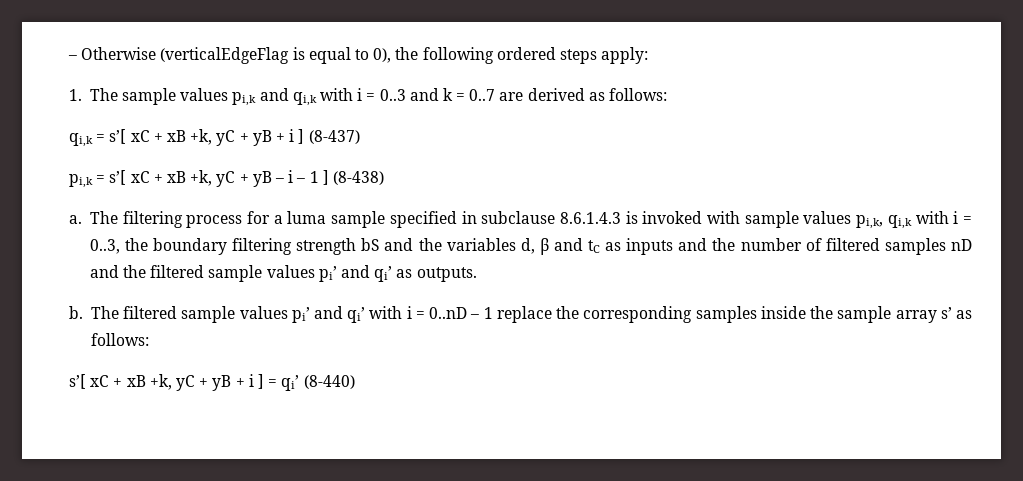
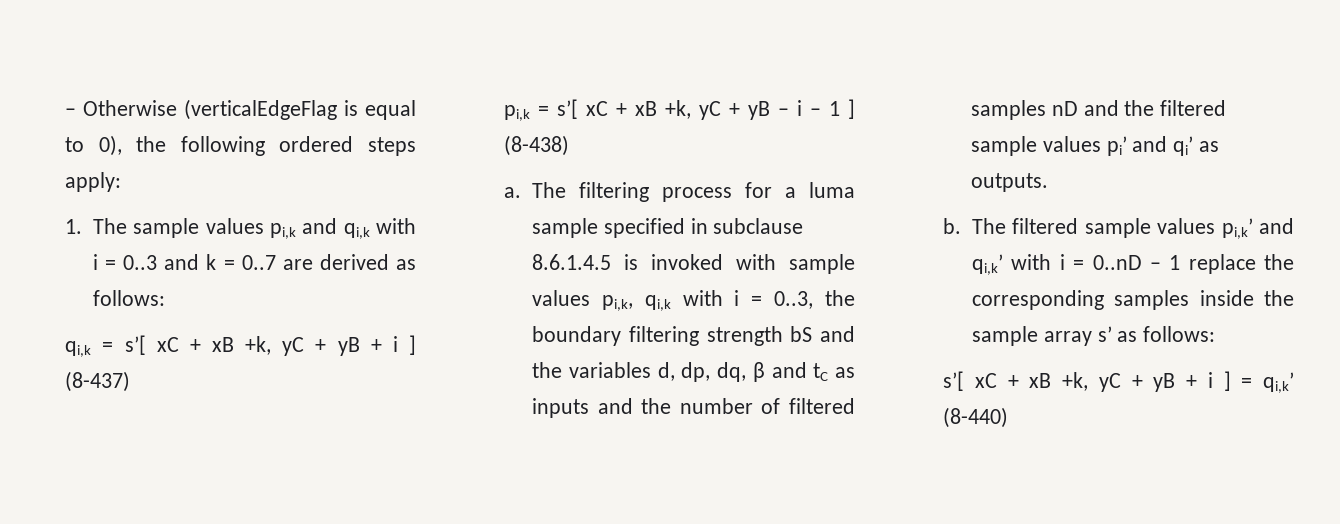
[559,212,621,224] 8.6.1.4.3 -> [531,254,611,270] 8.6.1.4.5
(535, 246) none -> [681,362,746,382] dp, dq,
[291,306,366,323] pi’ and qi’ -> [1221,218,1294,239] [971,254,1003,275] pi,k’ and qi,k’
[281,375,300,391] qi’ -> [1263,372,1295,393] qi,k’

